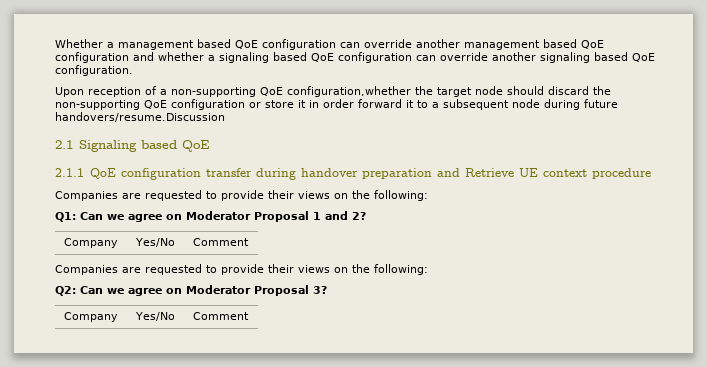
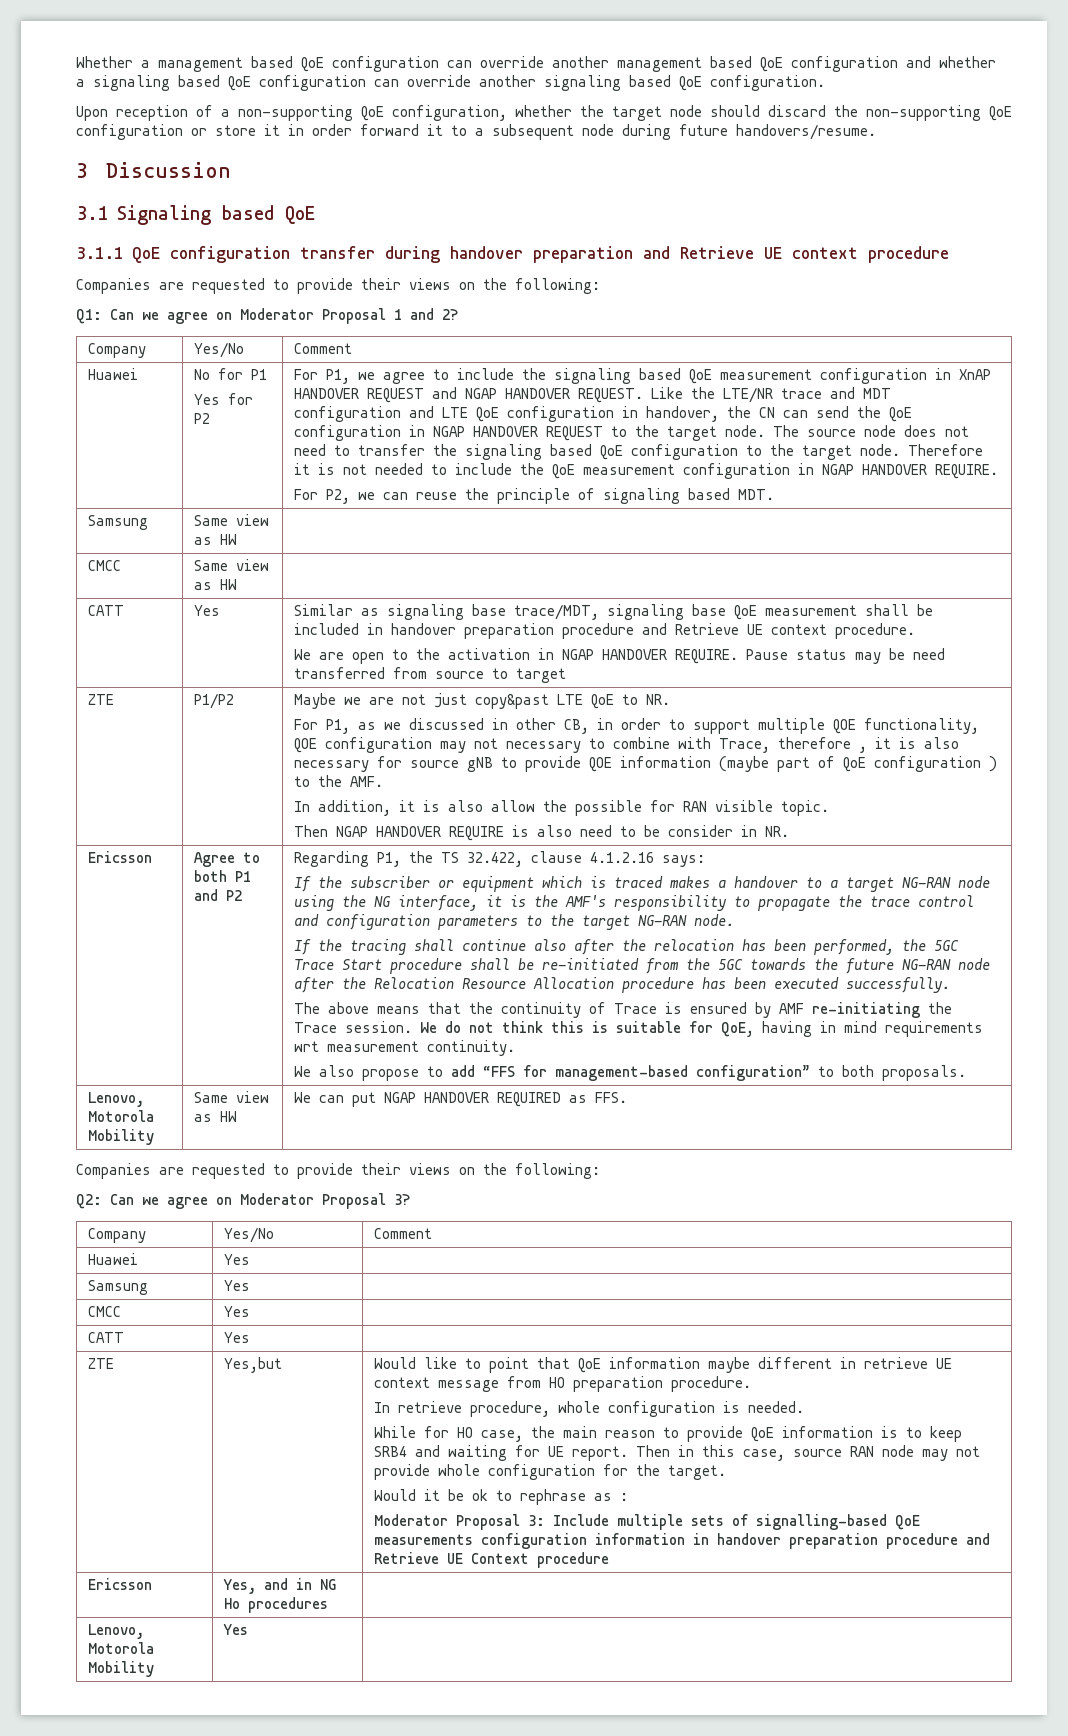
[287,86,411,97] configuration,whether -> [392,105,572,121] configuration, whether
[55,112,225,122] [55,140,73,149] handovers/resume.Discussion // 2.1 -> [736,124,876,140] [76,162,231,178] [76,206,109,220] handovers/resume. // 3 Discussion // 3.1
[55,168,84,177] 2.1.1 -> [76,247,124,259] 3.1.1
(249, 242) none -> [87,368,138,380] [193,368,267,380] [193,393,253,405] [193,413,210,424] [293,368,991,384] [293,387,891,403] [293,406,912,422] [293,425,969,441] [293,444,983,460] [293,463,998,479] [293,488,774,504] [87,515,148,530] [193,514,269,526] [193,534,237,545] [87,560,121,571] [193,559,269,571] [193,579,237,590] [87,605,124,616] [193,605,220,616] [293,604,933,620] [293,623,915,639] [293,648,945,664] [293,667,566,683] [87,694,114,705] [193,693,234,709] [293,693,670,709] [293,718,979,734] [293,737,959,753] [293,756,997,772] [293,775,383,787] [293,800,829,816] [293,825,789,841] [87,851,152,863] [193,852,260,867] [193,870,251,882] [193,889,242,901] [293,851,705,867] [293,876,990,892] [293,895,974,911] [293,914,734,930] [293,939,959,955] [293,958,990,974] [293,977,950,993] [293,1002,952,1018] [293,1021,983,1037] [293,1040,515,1056] [293,1065,966,1081] [87,1092,144,1107] [87,1110,154,1122] [87,1129,154,1145] [193,1091,269,1103] [193,1111,237,1122] [293,1092,627,1107] // Huawei | No for P1 // Yes for P2 | For P1, we agree to include the signaling based QoE measurement configuration in XnAP HANDOVER REQUEST and NGAP HANDOVER REQUEST. Like the LTE/NR trace and MDT configuration and LTE QoE configuration in handover, the CN can send the QoE configuration in NGAP HANDOVER REQUEST to the target node. The source node does not need to transfer the signaling based QoE configuration to the target node. Therefore it is not needed to include the QoE measurement configuration in NGAP HANDOVER REQUIRE. // For P2, we can reuse the principle of signaling based MDT. // Samsung | Same view as HW | // CMCC | Same view as HW | // CATT | Yes | Similar as signaling base trace/MDT, signaling base QoE measurement shall be included in handover preparation procedure and Retrieve UE context procedure. // We are open to the activation in NGAP HANDOVER REQUIRE. Pause status may be need transferred from source to target // ZTE | P1/P2 | Maybe we are not just copy&past LTE QoE to NR. // For P1, as we discussed in other CB, in order to support multiple QOE functionality, QOE configuration may not necessary to combine with Trace, therefore , it is also necessary for source gNB to provide QOE information (maybe part of QoE configuration ) to the AMF. // In addition, it is also allow the possible for RAN visible topic. // Then NGAP HANDOVER REQUIRE is also need to be consider in NR. // Ericsson | Agree to both P1 and P2 | Regarding P1, the TS 32.422, clause 4.1.2.16 says: // If the subscriber or equipment which is traced makes a handover to a target NG-RAN node using the NG interface, it is the AMF's responsibility to propagate the trace control and configuration parameters to the target NG-RAN node. // If the tracing shall continue also after the relocation has been performed, the 5GC Trace Start procedure shall be re-initiated from the 5GC towards the future NG-RAN node after the Relocation Resource Allocation procedure has been executed successfully. // The above means that the continuity of Trace is ensured by AMF re-initiating the Trace session. We do not think this is suitable for QoE, having in mind requirements wrt measurement continuity. // We also propose to add “FFS for management-based configuration” to both proposals. // Lenovo, Motorola Mobility | Same view as HW | We can put NGAP HANDOVER REQUIRED as FFS.
(249, 316) none -> [87,1253,138,1265] [223,1254,250,1265] [87,1280,148,1295] [223,1280,250,1291] [87,1306,121,1317] [223,1306,250,1317] [87,1332,124,1343] [223,1332,250,1343] [87,1358,114,1369] [223,1357,282,1373] [373,1357,952,1373] [373,1376,751,1392] [373,1401,804,1417] [373,1426,962,1442] [373,1445,980,1461] [373,1464,726,1480] [373,1489,628,1505] [373,1514,920,1530] [373,1533,990,1549] [373,1552,609,1568] [87,1578,152,1590] [222,1578,336,1594] [223,1597,328,1613] [87,1624,144,1639] [87,1642,154,1654] [87,1661,154,1677] [222,1624,248,1635] // Huawei | Yes | // Samsung | Yes | // CMCC | Yes | // CATT | Yes | // ZTE | Yes,but | Would like to point that QoE information maybe different in retrieve UE context message from HO preparation procedure. // In retrieve procedure, whole configuration is needed. // While for HO case, the main reason to provide QoE information is to keep SRB4 and waiting for UE report. Then in this case, source RAN node may not provide whole configuration for the target. // Would it be ok to rephrase as : // Moderator Proposal 3: Include multiple sets of signalling-based QoE measurements configuration information in handover preparation procedure and Retrieve UE Context procedure // Ericsson | Yes, and in NG Ho procedures | // Lenovo, Motorola Mobility | Yes |

